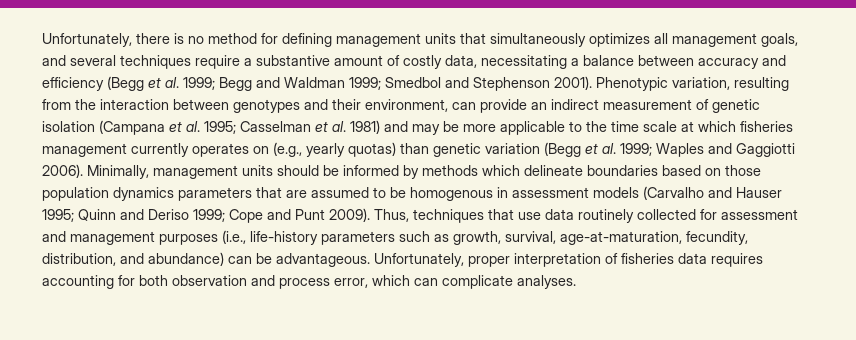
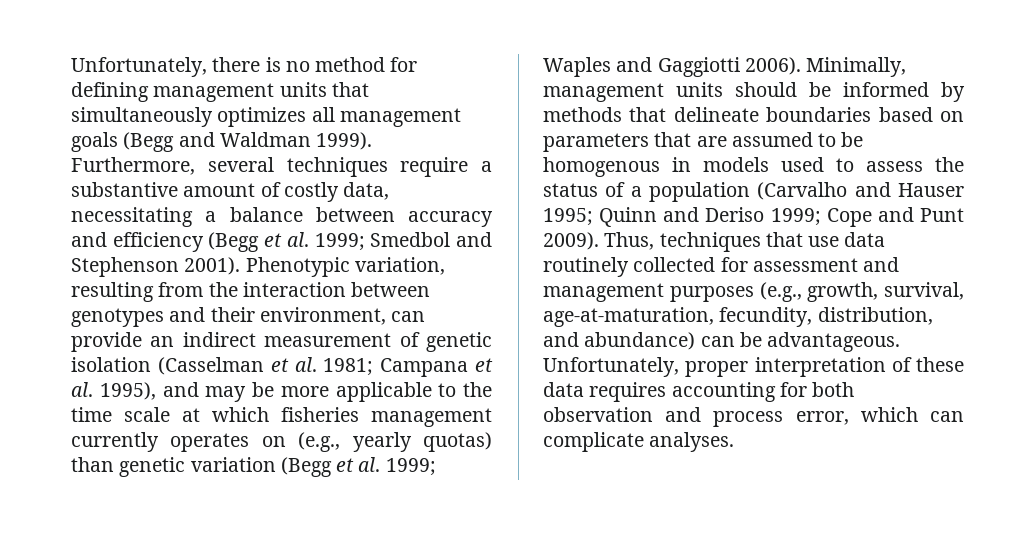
[761,33,798,47] [42,55,66,66] goals, and -> [71,132,373,152] [71,157,195,175] goals (Begg and Waldman 1999). Furthermore,
[219,77,381,91] Begg and Waldman 1999; -> (365, 242) none
[99,120,380,135] (Campana et al. 1995; Casselman et al. 1981) -> [157,357,493,377] [71,382,156,400] (Casselman et al. 1981; Campana et al. 1995),
[482,165,520,176] which -> [629,107,667,122] that
[725,165,761,176] [42,187,174,201] those population dynamics -> (964, 116) none
[512,187,639,198] assessment models -> [703,157,964,172] [543,182,750,202] models used to assess the status of a population
[222,230,449,245] (i.e., life-history parameters such as -> [759,282,802,302] (e.g.,
[621,253,674,264] fisheries -> [916,357,964,372] these

